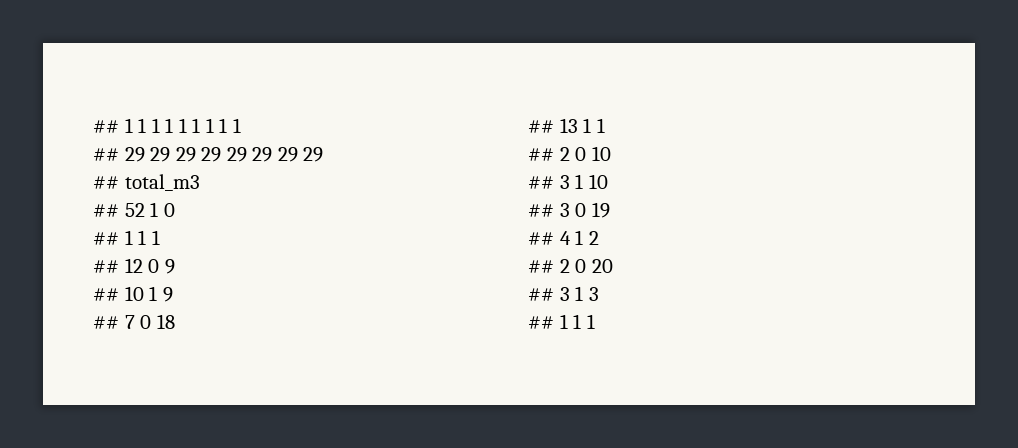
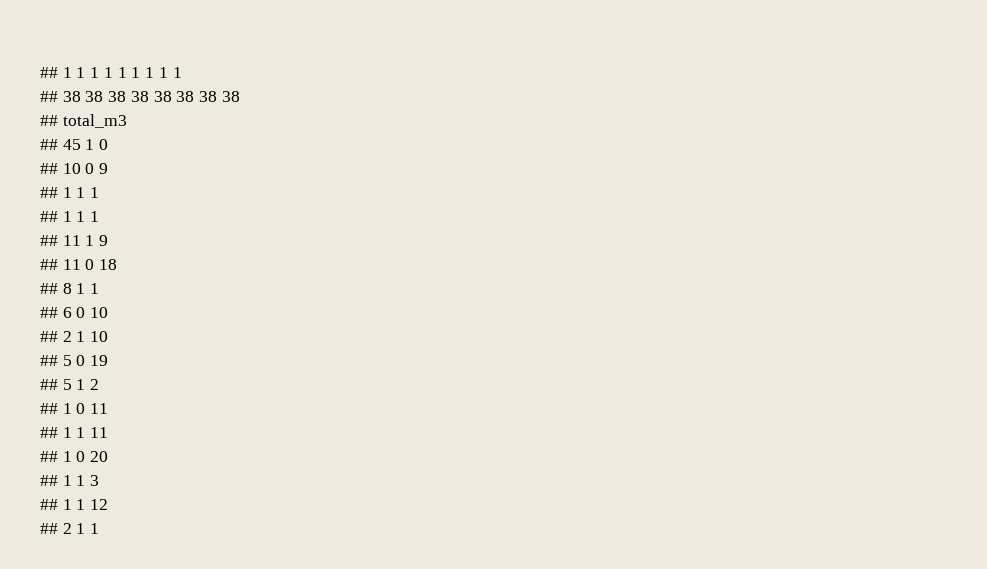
[124,147,324,162] 29 29 29 29 29 29 29 29 -> [62,91,240,102] 38 38 38 38 38 38 38 38
[124,202,175,217] [93,230,160,245] [93,258,175,274] [93,286,144,301] 52 1 0 // ## 1 1 1 // ## 12 0 9 // ## 10 -> [62,139,109,150] [40,163,109,174] [40,187,100,198] [40,211,100,222] [40,235,81,246] 45 1 0 // ## 10 0 9 // ## 1 1 1 // ## 1 1 1 // ## 11
[124,315,135,329] 7 -> [62,259,81,270] 11
[559,118,605,133] [528,147,570,161] 13 1 1 // ## 2 -> [62,283,100,294] [40,307,72,318] 8 1 1 // ## 6
[559,175,570,189] 3 -> [62,331,72,342] 2
[559,203,570,217] 3 -> [62,355,72,366] 5
[559,231,571,245] 4 -> [62,379,72,390] 5
[559,259,570,273] 2 -> [62,403,109,414] [40,427,109,438] [40,451,72,462] 1 0 11 // ## 1 1 11 // ## 1
[559,287,570,301] 3 -> [62,475,72,486] 1
(582, 321) none -> [90,499,109,510] [40,523,86,534] 12 // ## 2 1

